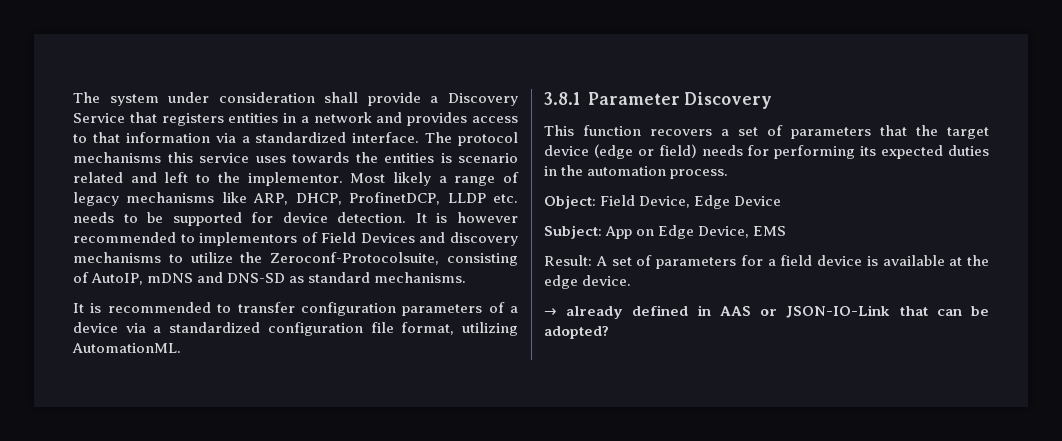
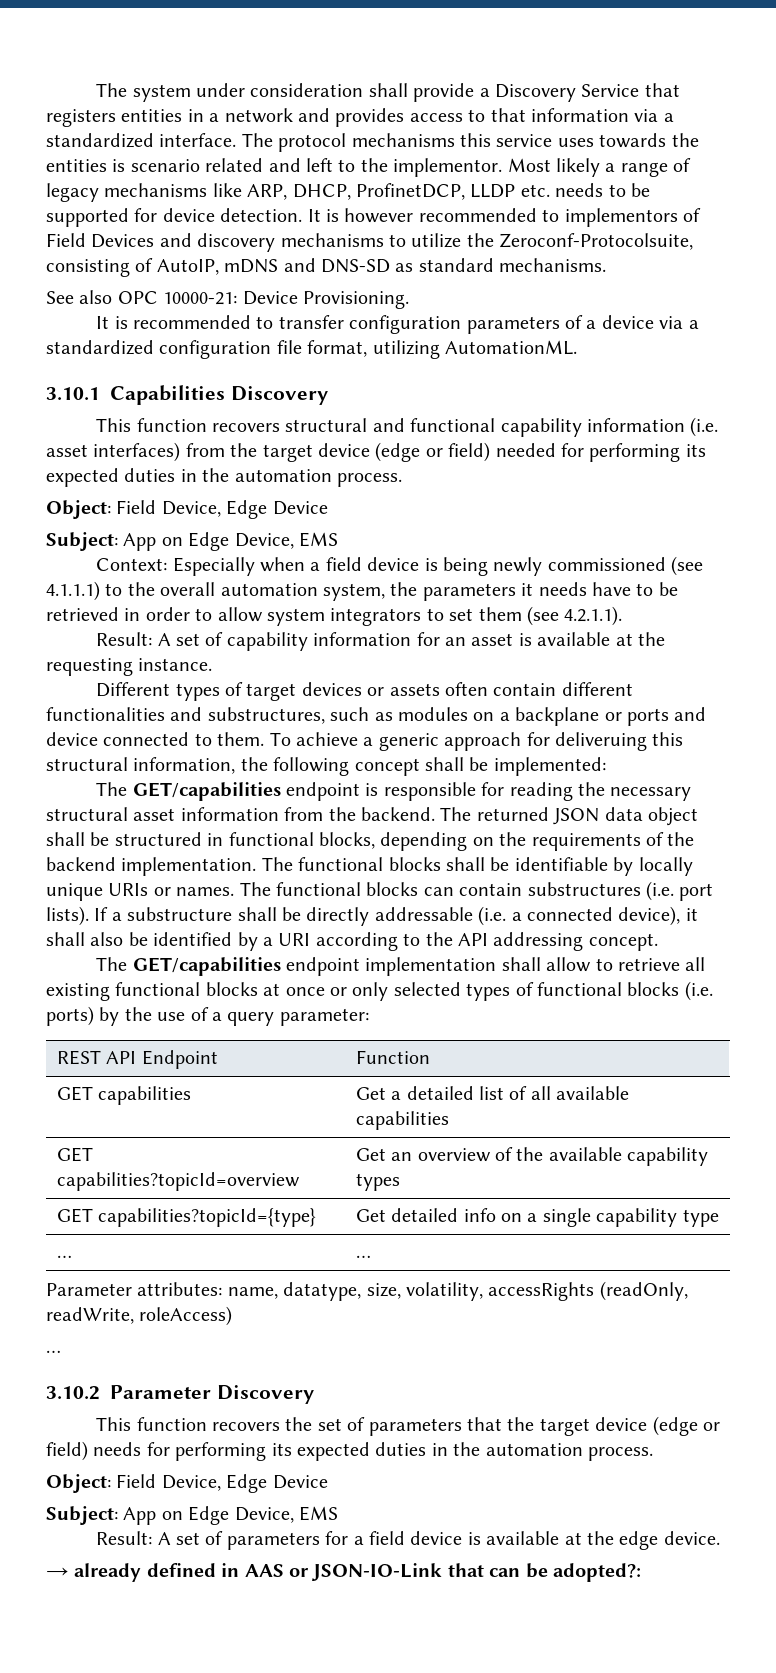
(467, 277) none -> [46,290,409,309] // See also OPC 10000-21: Device Provisioning.
[544,92,580,105] 3.8.1 -> [46,385,328,405] [96,417,719,437] [46,442,706,462] [46,468,402,487] [46,500,328,519] [46,532,338,551] [96,556,704,576] [46,581,678,601] [46,606,623,626] [96,632,666,651] [46,658,213,676] [96,682,633,701] [46,707,707,726] [46,732,684,751] [46,757,606,776] [96,782,692,801] [46,807,698,826] [46,832,695,851] [46,857,693,876] [46,881,714,901] [46,906,698,926] [46,932,658,951] [96,957,706,976] [46,981,713,1001] [46,1006,369,1026] [56,1050,218,1069] [355,1050,430,1064] [56,1086,192,1105] [355,1086,630,1100] [355,1111,449,1130] [56,1147,93,1162] [56,1172,300,1191] [355,1147,709,1166] [355,1173,400,1191] [56,1208,317,1227] [355,1208,719,1227] [56,1255,72,1258] [355,1255,371,1258] [46,1281,688,1301] [46,1306,233,1326] [46,1350,61,1353] [46,1386,100,1400] 3.10.1 Capabilities Discovery // This function recovers structural and functional capability information (i.e. asset interfaces) from the target device (edge or field) needed for performing its expected duties in the automation process. // Object: Field Device, Edge Device // Subject: App on Edge Device, EMS // Context: Especially when a field device is being newly commissioned (see 4.1.1.1) to the overall automation system, the parameters it needs have to be retrieved in order to allow system integrators to set them (see 4.2.1.1). // Result: A set of capability information for an asset is available at the requesting instance. // Different types of target devices or assets often contain different functionalities and substructures, such as modules on a backplane or ports and device connected to them. To achieve a generic approach for deliveruing this structural information, the following concept shall be implemented: // The GET/capabilities endpoint is responsible for reading the necessary structural asset information from the backend. The returned JSON data object shall be structured in functional blocks, depending on the requirements of the backend implementation. The functional blocks shall be identifiable by locally unique URIs or names. The functional blocks can contain substructures (i.e. port lists). If a substructure shall be directly addressable (i.e. a connected device), it shall also be identified by a URI according to the API addressing concept. // The GET/capabilities endpoint implementation shall allow to retrieve all existing functional blocks at once or only selected types of functional blocks (i.e. ports) by the use of a query parameter: // REST API Endpoint | Function // GET capabilities | Get a detailed list of all available capabilities // GET capabilities?topicId=overview | Get an overview of the available capability types // GET capabilities?topicId={type} | Get detailed info on a single capability type // … | … // Parameter attributes: name, datatype, size, volatility, accessRights (readOnly, readWrite, roleAccess) // … // 3.10.2
[721,129,729,136] a -> [285,1417,313,1431] the
[544,326,609,339] adopted? -> [552,1563,641,1582] adopted?:

